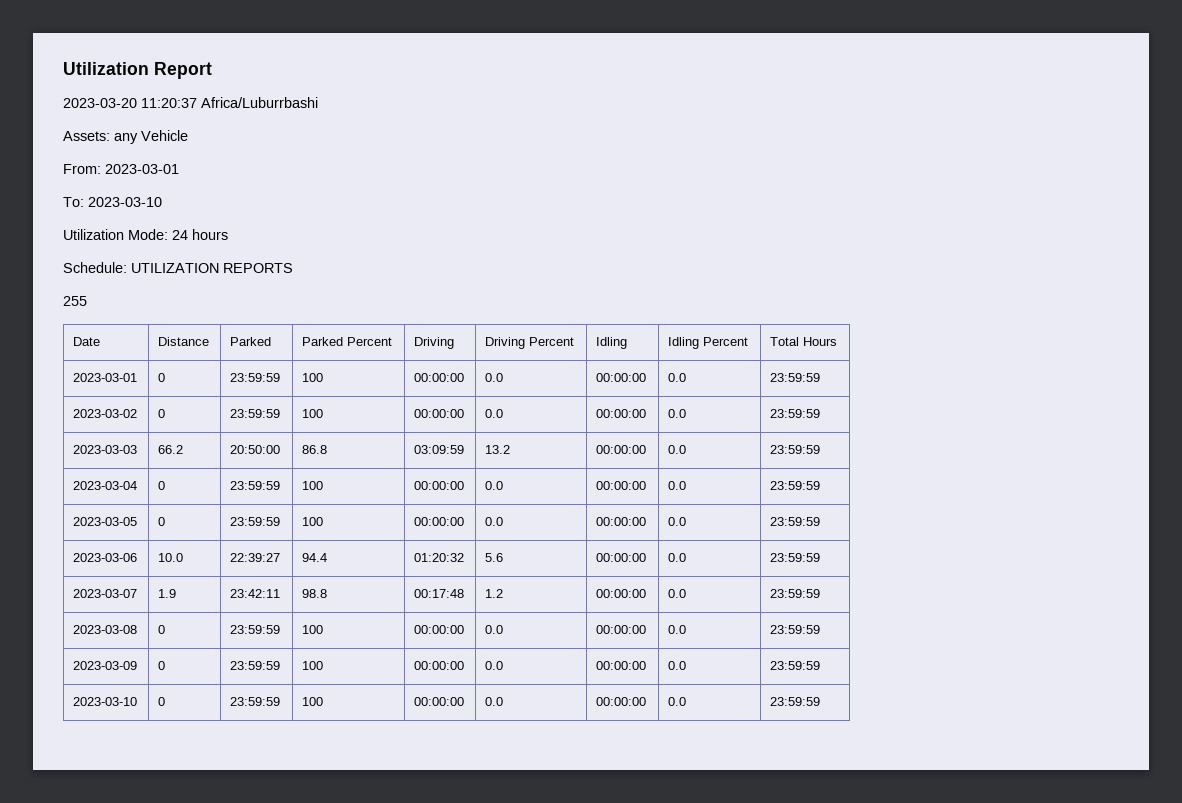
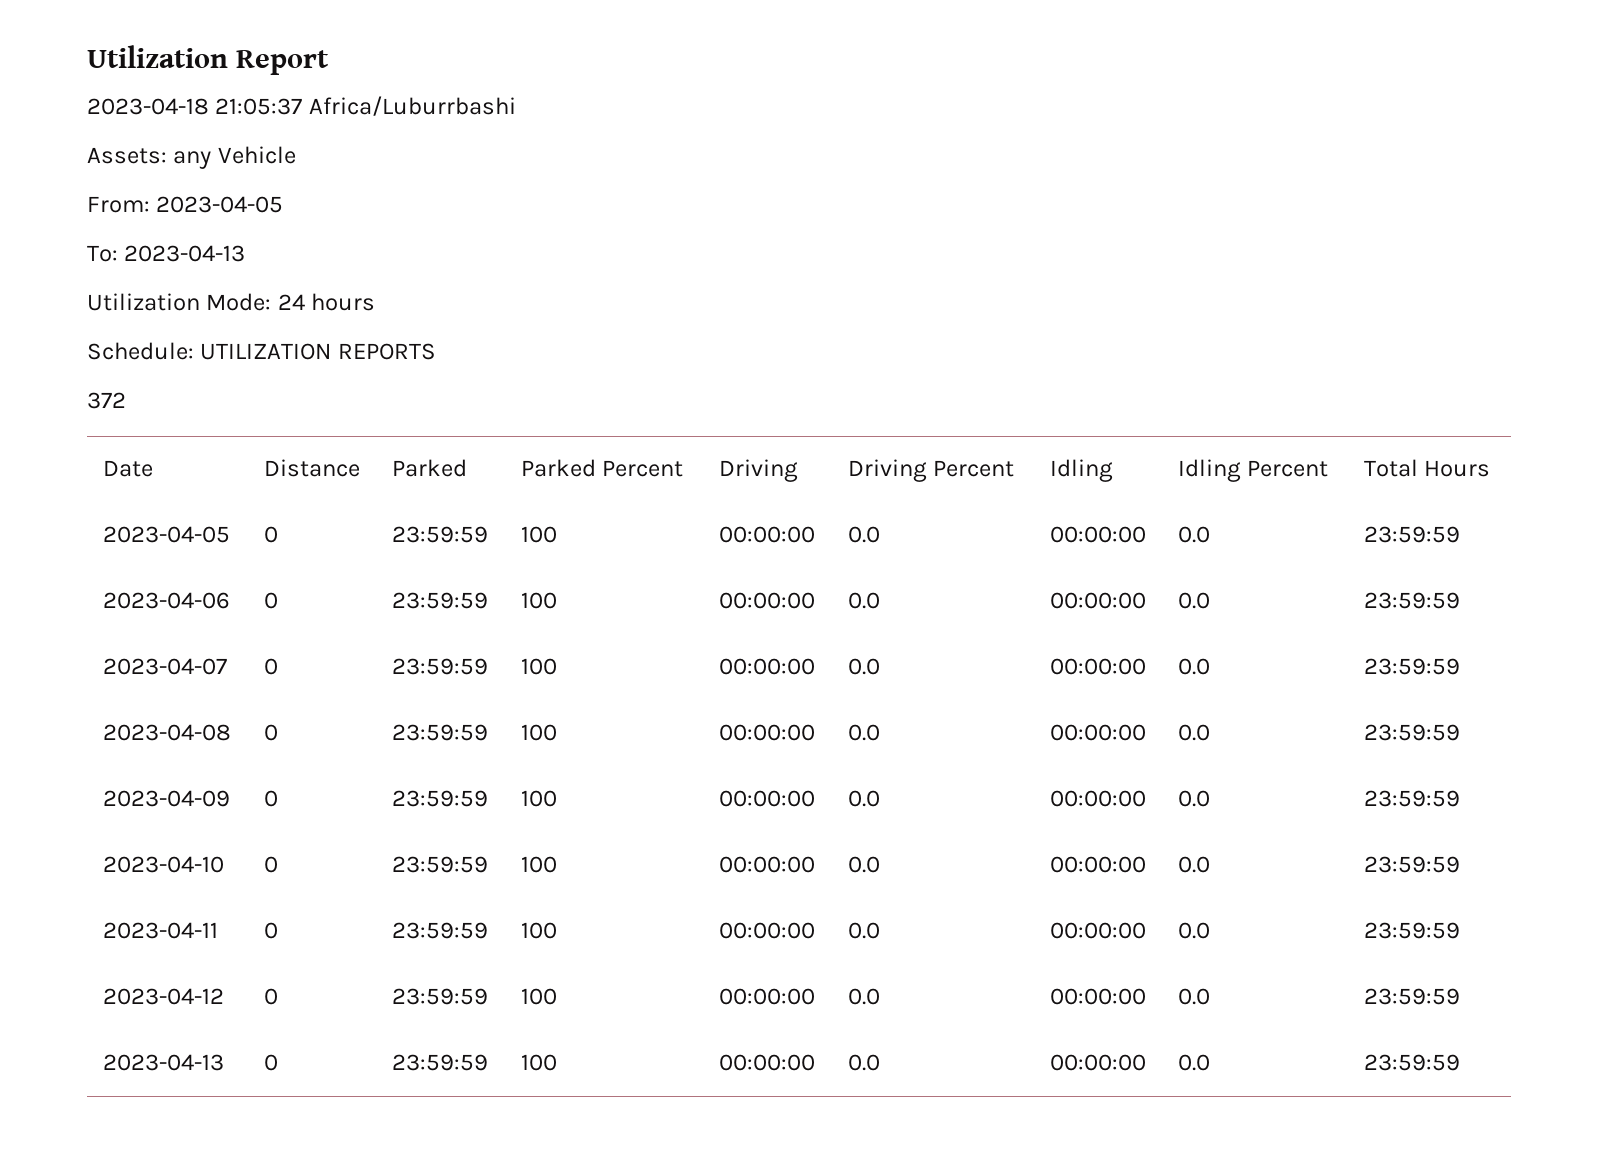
[63,98,197,108] 2023-03-20 11:20:37 -> [87,98,303,115] 2023-04-18 21:05:37
[105,164,179,174] 2023-03-01 -> [156,196,284,213] 2023-04-05
[88,197,162,207] 2023-03-10 -> [124,245,246,262] 2023-04-13
[63,296,87,306] 255 -> [87,392,126,409] 372
[73,373,138,382] [158,373,166,382] [230,373,281,382] [302,373,324,382] [414,373,465,382] [485,373,504,382] [596,373,647,382] [668,373,687,382] [770,373,821,382] [73,409,138,418] [158,409,166,418] [230,409,281,418] [302,409,324,418] [414,409,465,418] [485,409,504,418] [596,409,647,418] [668,409,687,418] [770,409,821,418] [73,445,138,454] [158,445,184,454] [230,445,281,454] [302,445,328,454] [414,445,465,454] [485,445,511,454] [596,445,647,454] [668,445,687,454] [770,445,821,454] [73,481,138,490] [158,481,166,490] [230,481,281,490] [302,481,324,490] [414,481,465,490] [485,481,504,490] [596,481,647,490] [668,481,687,490] [770,481,821,490] [73,517,138,526] [158,517,166,526] [230,517,281,526] [302,517,324,526] [414,517,465,526] [485,517,504,526] [596,517,647,526] [668,517,687,526] [770,517,821,526] [73,553,138,562] [158,553,184,562] [230,553,281,562] [302,553,328,562] [414,553,465,562] [485,553,504,562] [596,553,647,562] [668,553,687,562] [770,553,821,562] [73,589,138,598] [158,589,177,598] [230,589,281,598] [302,589,328,598] [414,589,465,598] [485,589,504,598] [596,589,647,598] [668,589,687,598] [770,589,821,598] [73,625,138,634] [158,625,166,634] [230,625,281,634] [302,625,324,634] [414,625,465,634] [485,625,504,634] [596,625,647,634] [668,625,687,634] [770,625,821,634] [73,661,138,670] [158,661,166,670] [230,661,281,670] [302,661,324,670] [414,661,465,670] [485,661,504,670] [596,661,647,670] [668,661,687,670] [770,661,821,670] [73,697,138,706] [158,697,166,706] [230,697,281,706] [302,697,324,706] [414,697,465,706] [485,697,504,706] [596,697,647,706] [668,697,687,706] [770,697,821,706] 2023-03-01 | 0 | 23:59:59 | 100 | 00:00:00 | 0.0 | 00:00:00 | 0.0 | 23:59:59 // 2023-03-02 | 0 | 23:59:59 | 100 | 00:00:00 | 0.0 | 00:00:00 | 0.0 | 23:59:59 // 2023-03-03 | 66.2 | 20:50:00 | 86.8 | 03:09:59 | 13.2 | 00:00:00 | 0.0 | 23:59:59 // 2023-03-04 | 0 | 23:59:59 | 100 | 00:00:00 | 0.0 | 00:00:00 | 0.0 | 23:59:59 // 2023-03-05 | 0 | 23:59:59 | 100 | 00:00:00 | 0.0 | 00:00:00 | 0.0 | 23:59:59 // 2023-03-06 | 10.0 | 22:39:27 | 94.4 | 01:20:32 | 5.6 | 00:00:00 | 0.0 | 23:59:59 // 2023-03-07 | 1.9 | 23:42:11 | 98.8 | 00:17:48 | 1.2 | 00:00:00 | 0.0 | 23:59:59 // 2023-03-08 | 0 | 23:59:59 | 100 | 00:00:00 | 0.0 | 00:00:00 | 0.0 | 23:59:59 // 2023-03-09 | 0 | 23:59:59 | 100 | 00:00:00 | 0.0 | 00:00:00 | 0.0 | 23:59:59 // 2023-03-10 | 0 | 23:59:59 | 100 | 00:00:00 | 0.0 | 00:00:00 | 0.0 | 23:59:59 -> [102,526,230,543] [263,526,278,543] [391,526,488,543] [520,526,557,543] [718,526,815,543] [847,526,880,543] [1049,526,1146,543] [1177,526,1210,543] [1363,526,1460,543] [102,592,230,609] [263,592,278,609] [391,592,488,609] [520,592,557,609] [718,592,815,609] [847,592,880,609] [1049,592,1146,609] [1177,592,1210,609] [1363,592,1460,609] [102,658,227,675] [263,658,278,675] [391,658,488,675] [520,658,557,675] [718,658,815,675] [847,658,880,675] [1049,658,1146,675] [1177,658,1210,675] [1363,658,1460,675] [102,724,231,741] [263,724,278,741] [391,724,488,741] [520,724,557,741] [718,724,815,741] [847,724,880,741] [1049,724,1146,741] [1177,724,1210,741] [1363,724,1460,741] [102,790,230,807] [263,790,278,807] [391,790,488,807] [520,790,557,807] [718,790,815,807] [847,790,880,807] [1049,790,1146,807] [1177,790,1210,807] [1363,790,1460,807] [102,856,224,873] [263,856,278,873] [391,856,488,873] [520,856,557,873] [718,856,815,873] [847,856,880,873] [1049,856,1146,873] [1177,856,1210,873] [1363,856,1460,873] [102,922,218,939] [263,922,278,939] [391,922,488,939] [520,922,557,939] [718,922,815,939] [847,922,880,939] [1049,922,1146,939] [1177,922,1210,939] [1363,922,1460,939] [102,988,224,1005] [263,988,278,1005] [391,988,488,1005] [520,988,557,1005] [718,988,815,1005] [847,988,880,1005] [1049,988,1146,1005] [1177,988,1210,1005] [1363,988,1460,1005] [102,1054,224,1071] [263,1054,278,1071] [391,1054,488,1071] [520,1054,557,1071] [718,1054,815,1071] [847,1054,880,1071] [1049,1054,1146,1071] [1177,1054,1210,1071] [1363,1054,1460,1071] 2023-04-05 | 0 | 23:59:59 | 100 | 00:00:00 | 0.0 | 00:00:00 | 0.0 | 23:59:59 // 2023-04-06 | 0 | 23:59:59 | 100 | 00:00:00 | 0.0 | 00:00:00 | 0.0 | 23:59:59 // 2023-04-07 | 0 | 23:59:59 | 100 | 00:00:00 | 0.0 | 00:00:00 | 0.0 | 23:59:59 // 2023-04-08 | 0 | 23:59:59 | 100 | 00:00:00 | 0.0 | 00:00:00 | 0.0 | 23:59:59 // 2023-04-09 | 0 | 23:59:59 | 100 | 00:00:00 | 0.0 | 00:00:00 | 0.0 | 23:59:59 // 2023-04-10 | 0 | 23:59:59 | 100 | 00:00:00 | 0.0 | 00:00:00 | 0.0 | 23:59:59 // 2023-04-11 | 0 | 23:59:59 | 100 | 00:00:00 | 0.0 | 00:00:00 | 0.0 | 23:59:59 // 2023-04-12 | 0 | 23:59:59 | 100 | 00:00:00 | 0.0 | 00:00:00 | 0.0 | 23:59:59 // 2023-04-13 | 0 | 23:59:59 | 100 | 00:00:00 | 0.0 | 00:00:00 | 0.0 | 23:59:59

